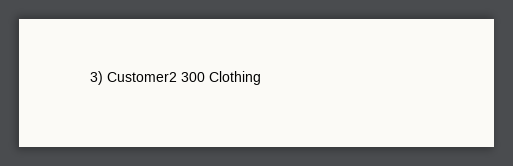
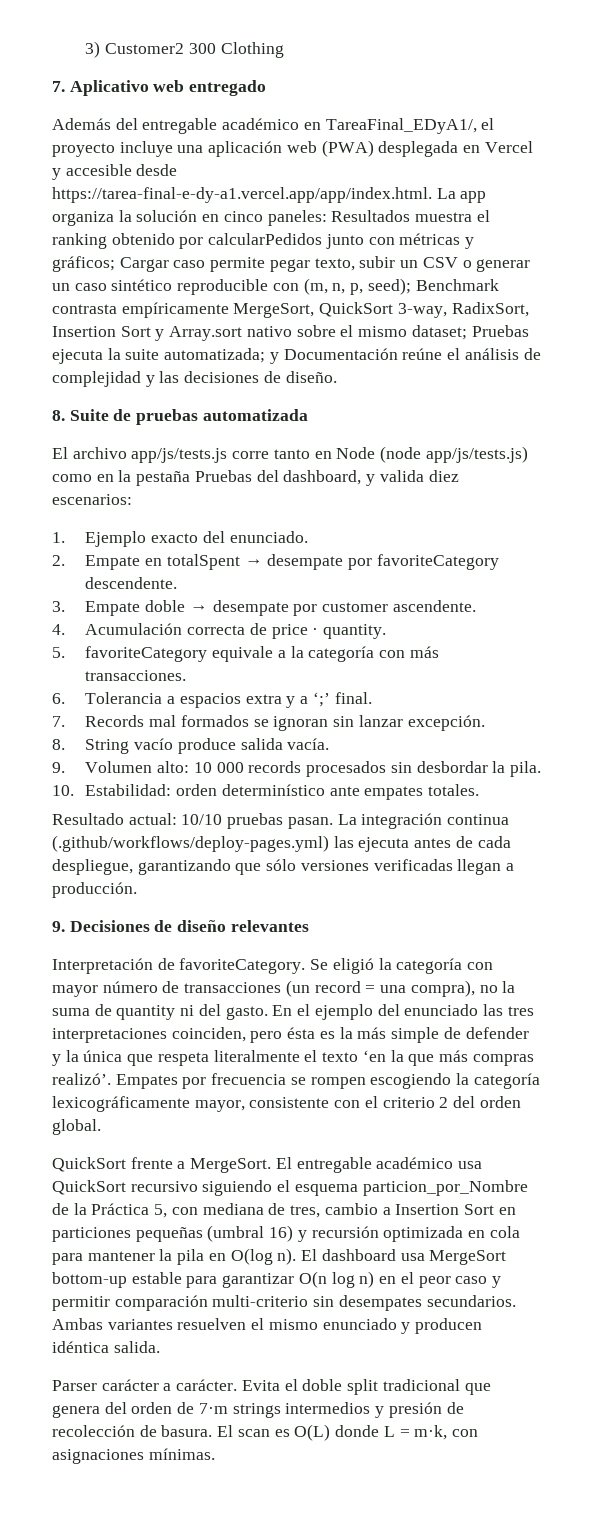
(261, 78) none -> [52,80,267,96] [52,118,495,134] [52,140,533,157] [52,164,178,180] [52,187,487,203] [52,210,490,226] [52,233,475,249] [52,256,531,272] [52,278,499,295] [52,302,529,318] [52,325,529,341] [52,348,541,364] [52,371,337,387] [52,409,308,425] [52,446,528,463] [52,470,459,486] [52,494,132,505] [52,531,308,547] [52,554,499,570] [85,577,178,589] [52,600,476,616] [52,623,387,639] [52,646,439,662] [85,670,187,681] [52,692,372,708] [52,715,485,731] [52,738,330,754] [52,761,541,777] [52,784,480,800] [52,813,510,829] [52,835,511,852] [52,859,515,875] [52,882,137,898] [52,920,309,932] [52,958,494,974] [52,980,516,997] [52,1004,534,1020] [52,1027,529,1043] [52,1050,534,1066] [52,1073,540,1089] [52,1096,521,1112] [52,1119,101,1135] [52,1157,483,1173] [52,1180,528,1196] [52,1203,516,1218] [52,1225,520,1242] [52,1248,507,1265] [52,1271,501,1288] [52,1295,516,1311] [52,1318,483,1334] [52,1341,160,1353] [52,1379,491,1395] [52,1402,464,1418] [52,1424,478,1441] [52,1448,215,1464] // 7. Aplicativo web entregado // Además del entregable académico en TareaFinal_EDyA1/, el proyecto incluye una aplicación web (PWA) desplegada en Vercel y accesible desde https://tarea-final-e-dy-a1.vercel.app/app/index.html. La app organiza la solución en cinco paneles: Resultados muestra el ranking obtenido por calcularPedidos junto con métricas y gráficos; Cargar caso permite pegar texto, subir un CSV o generar un caso sintético reproducible con (m, n, p, seed); Benchmark contrasta empíricamente MergeSort, QuickSort 3-way, RadixSort, Insertion Sort y Array.sort nativo sobre el mismo dataset; Pruebas ejecuta la suite automatizada; y Documentación reúne el análisis de complejidad y las decisiones de diseño. // 8. Suite de pruebas automatizada // El archivo app/js/tests.js corre tanto en Node (node app/js/tests.js) como en la pestaña Pruebas del dashboard, y valida diez escenarios: // 1. Ejemplo exacto del enunciado. // 2. Empate en totalSpent → desempate por favoriteCategory descendente. // 3. Empate doble → desempate por customer ascendente. // 4. Acumulación correcta de price · quantity. // 5. favoriteCategory equivale a la categoría con más transacciones. // 6. Tolerancia a espacios extra y a ‘;’ final. // 7. Records mal formados se ignoran sin lanzar excepción. // 8. String vacío produce salida vacía. // 9. Volumen alto: 10 000 records procesados sin desbordar la pila. // 10. Estabilidad: orden determinístico ante empates totales. // Resultado actual: 10/10 pruebas pasan. La integración continua (.github/workflows/deploy-pages.yml) las ejecuta antes de cada despliegue, garantizando que sólo versiones verificadas llegan a producción. // 9. Decisiones de diseño relevantes // Interpretación de favoriteCategory. Se eligió la categoría con mayor número de transacciones (un record = una compra), no la suma de quantity ni del gasto. En el ejemplo del enunciado las tres interpretaciones coinciden, pero ésta es la más simple de defender y la única que respeta literalmente el texto ‘en la que más compras realizó’. Empates por frecuencia se rompen escogiendo la categoría lexicográficamente mayor, consistente con el criterio 2 del orden global. // QuickSort frente a MergeSort. El entregable académico usa QuickSort recursivo siguiendo el esquema particion_por_Nombre de la Práctica 5, con mediana de tres, cambio a Insertion Sort en particiones pequeñas (umbral 16) y recursión optimizada en cola para mantener la pila en O(log n). El dashboard usa MergeSort bottom-up estable para garantizar O(n log n) en el peor caso y permitir comparación multi-criterio sin desempates secundarios. Ambas variantes resuelven el mismo enunciado y producen idéntica salida. // Parser carácter a carácter. Evita el doble split tradicional que genera del orden de 7·m strings intermedios y presión de recolección de basura. El scan es O(L) donde L = m·k, con asignaciones mínimas.

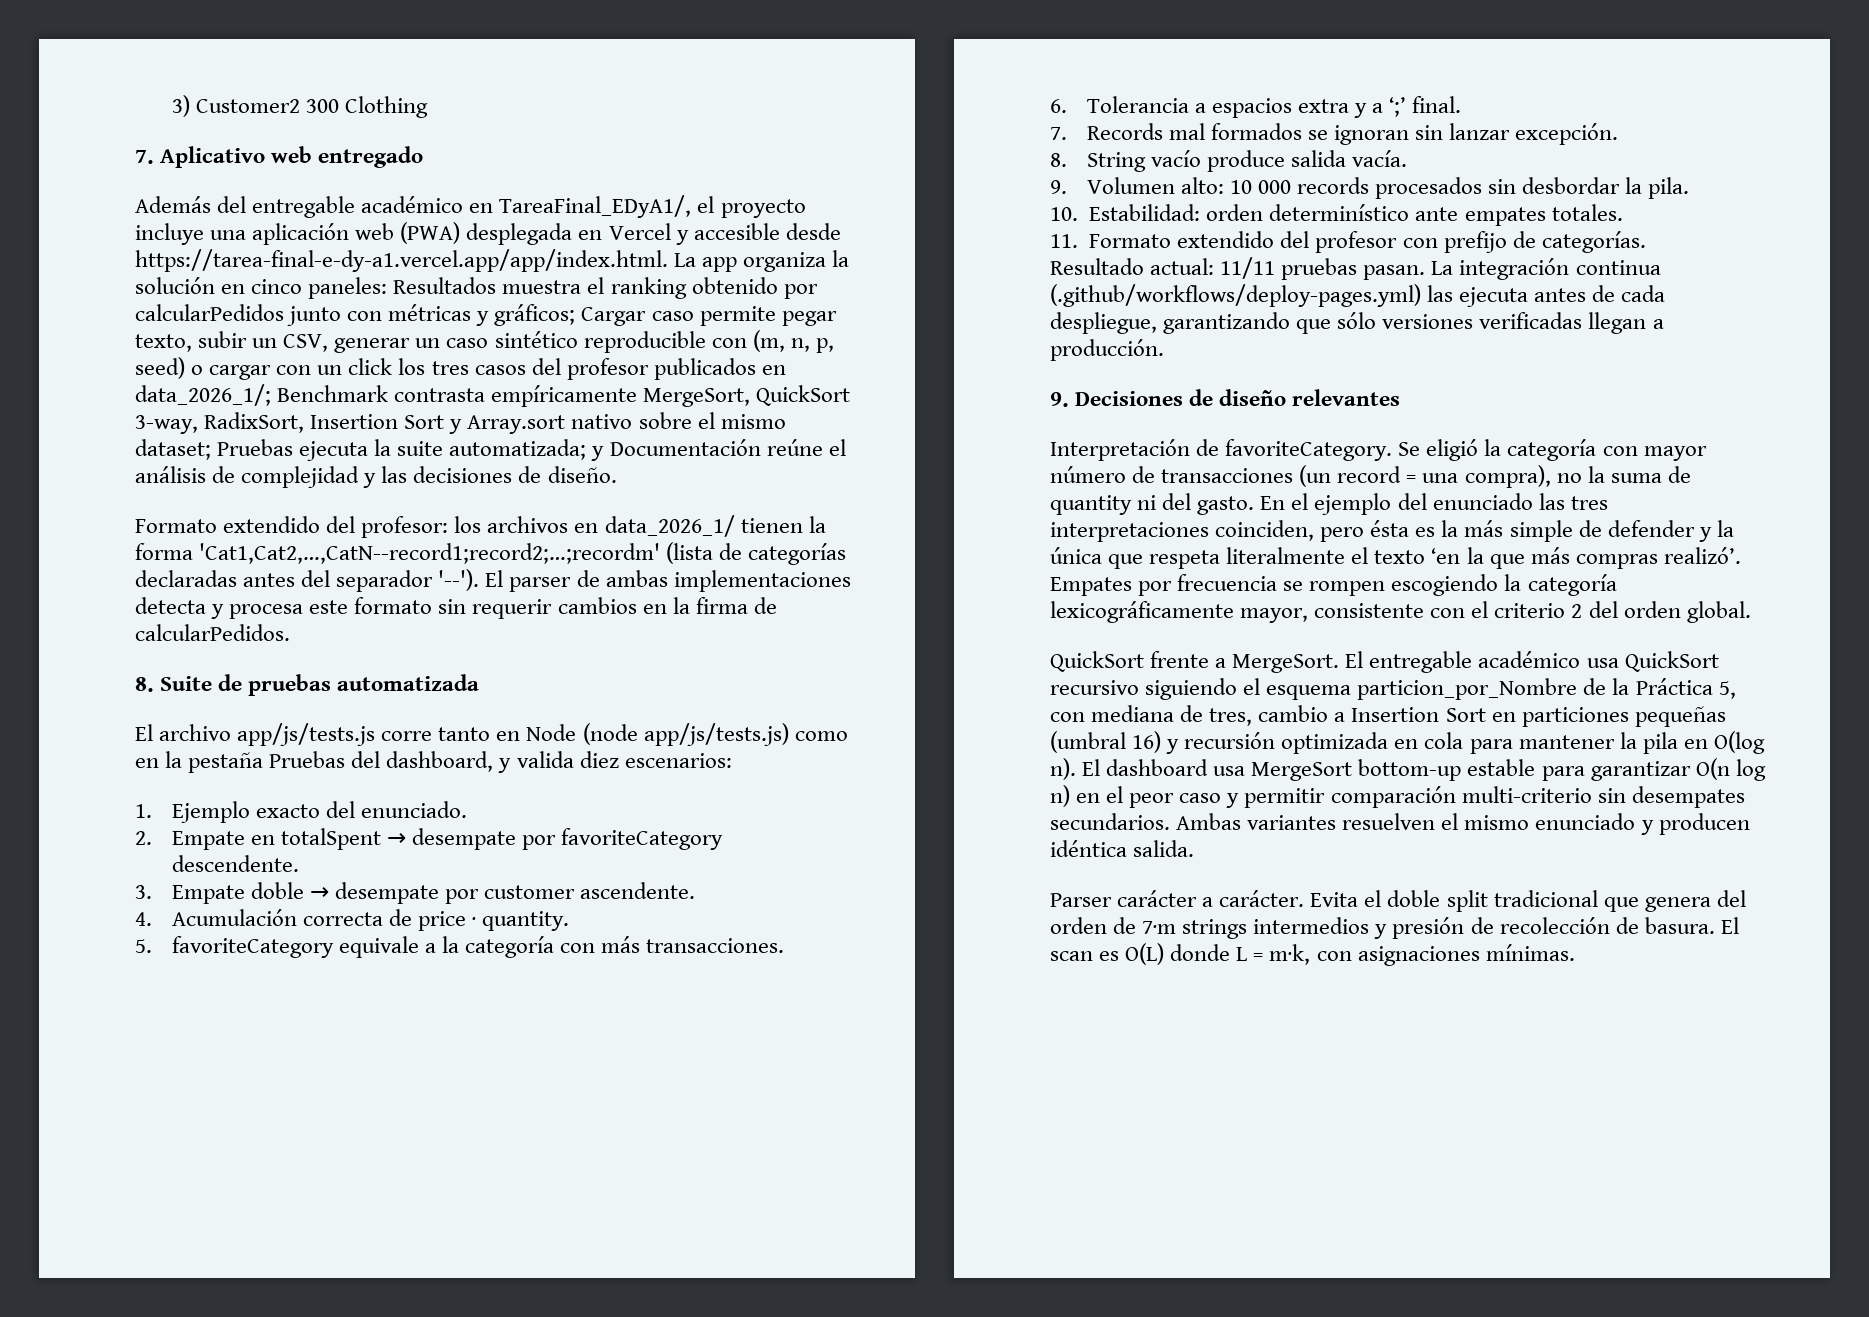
[422,257,472,268] CSV o -> [283,334,329,352] CSV,
[367,278,411,295] seed); -> [135,357,786,380] [135,384,271,406] seed) o cargar con un click los tres casos del profesor publicados en data_2026_1/;
(337, 377) none -> [135,515,826,538] [135,542,847,565] [135,569,851,592] [135,597,777,619] [135,624,290,641] // Formato extendido del profesor: los archivos en data_2026_1/ tienen la forma 'Cat1,Cat2,…,CatN--record1;record2;…;recordm' (lista de categorías declaradas antes del separador '--'). El parser de ambas implementaciones detecta y procesa este formato sin requerir cambios en la firma de calcularPedidos.
(480, 790) none -> [1050,231,1646,253] // 11. Formato extendido del profesor con prefijo de categorías.
[181,814,223,825] 10/10 -> [1220,257,1276,279] 11/11

